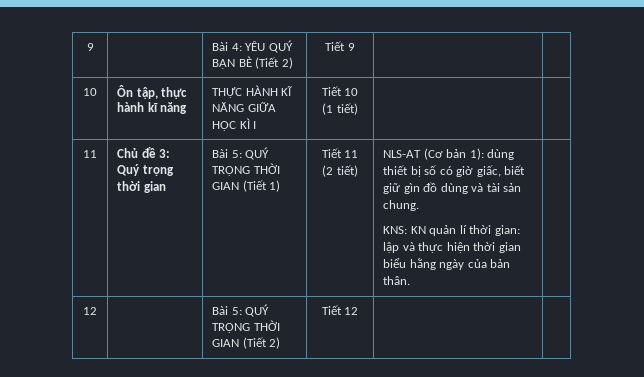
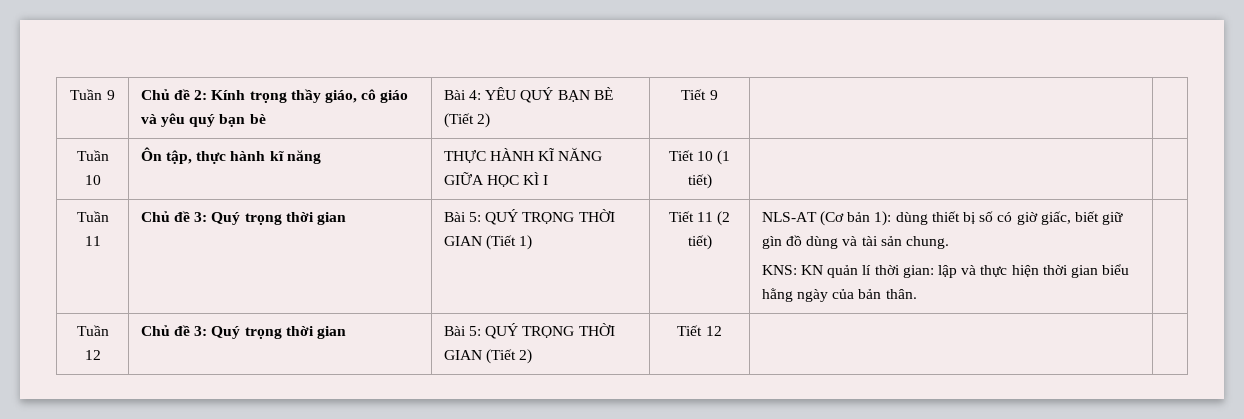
[86,43,94,51] 9 | -> [70,89,115,100] [140,89,409,103] [140,113,266,127] Tuần 9 | Chủ đề 2: Kính trọng thầy giáo, cô giáo và yêu quý bạn bè
(355, 47) none -> [76,150,109,161] Tuần
(358, 109) none -> [76,211,109,222] Tuần
[83,307,97,315] 12 | -> [76,325,109,336] [84,350,101,360] [140,325,346,339] Tuần 12 | Chủ đề 3: Quý trọng thời gian

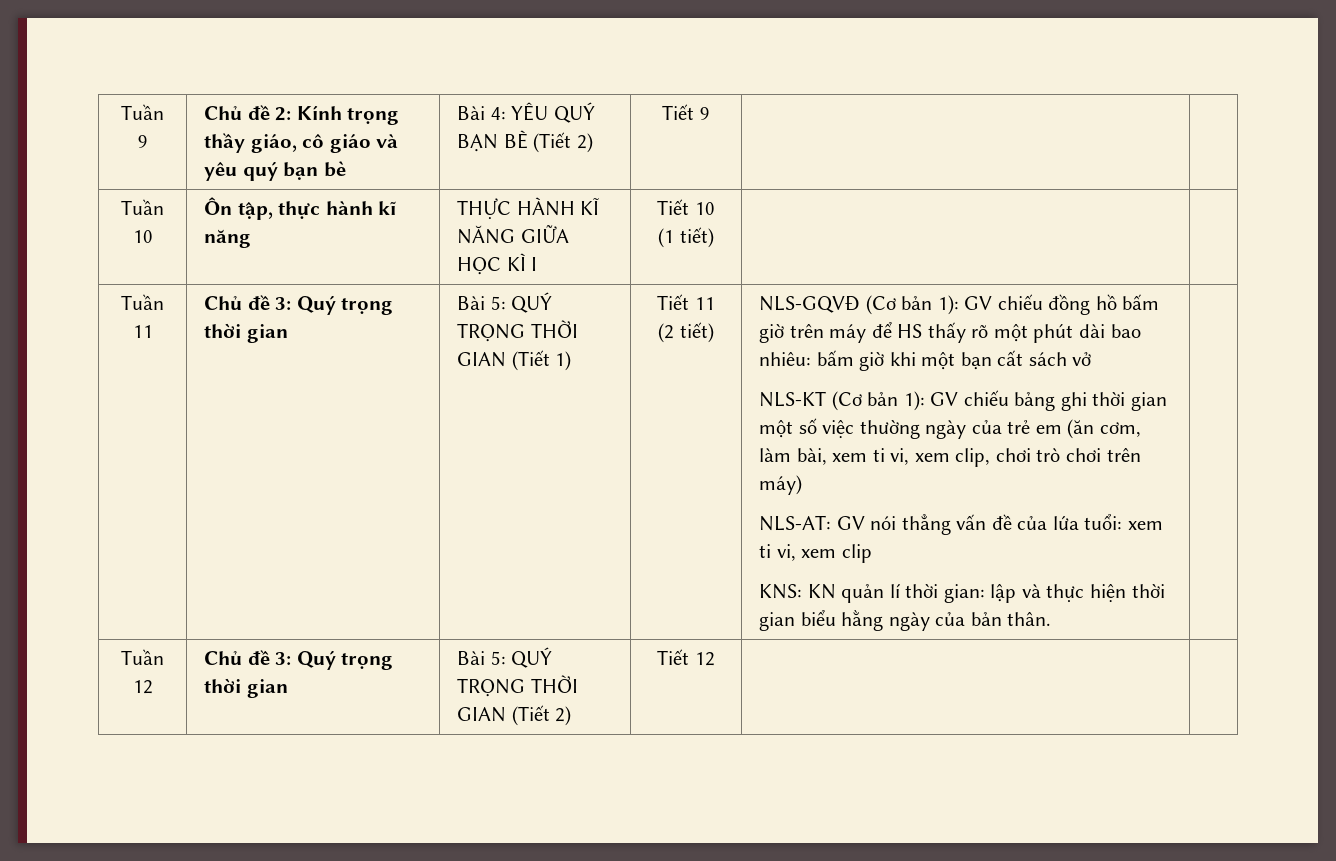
[761,211,1124,226] [761,235,949,249] NLS-AT (Cơ bản 1): dùng thiết bị số có giờ giấc, biết giữ gìn đồ dùng và tài sản chung. -> [759,294,1160,315] [759,322,1141,343] [759,350,1092,371] [759,390,1167,411] [759,418,1141,439] [759,448,1141,467] [759,475,803,495] [759,514,1163,535] [759,544,872,563] NLS-GQVĐ (Cơ bản 1): GV chiếu đồng hồ bấm giờ trên máy để HS thấy rõ một phút dài bao nhiêu: bấm giờ khi một bạn cất sách vở // NLS-KT (Cơ bản 1): GV chiếu bảng ghi thời gian một số việc thường ngày của trẻ em (ăn cơm, làm bài, xem ti vi, xem clip, chơi trò chơi trên máy) // NLS-AT: GV nói thẳng vấn đề của lứa tuổi: xem ti vi, xem clip

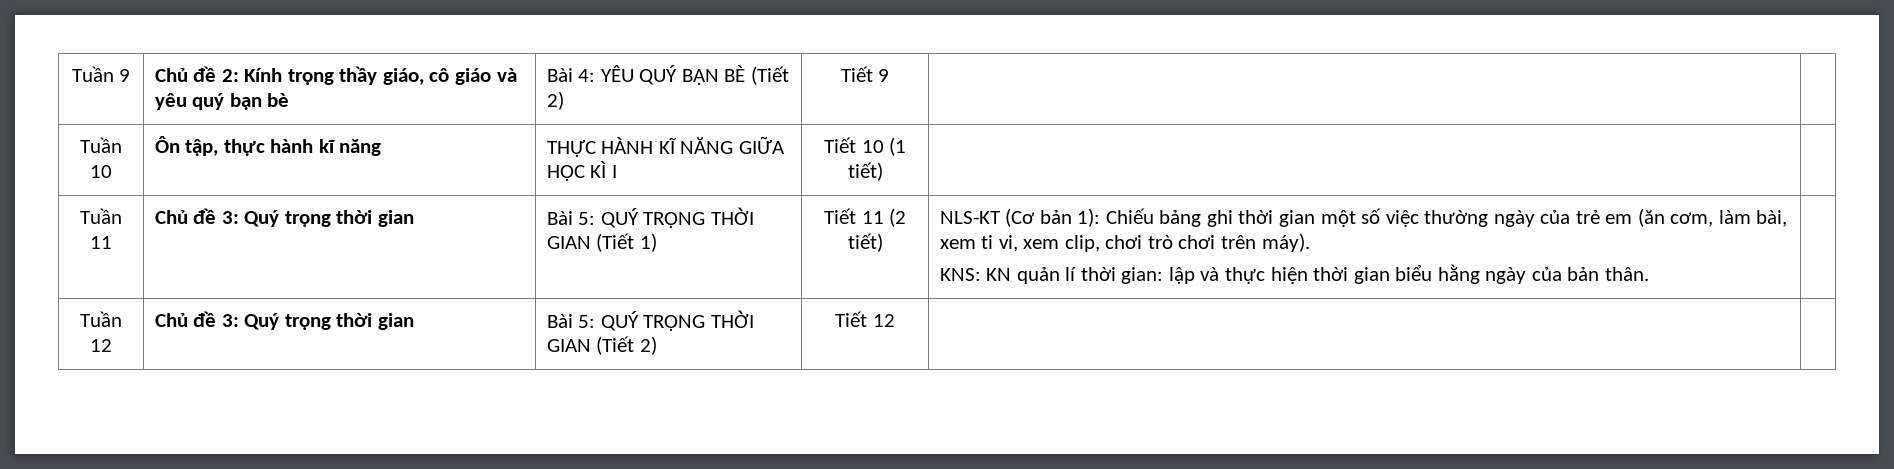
[759,294,1160,315] [759,322,1141,343] [759,350,1092,371] NLS-GQVĐ (Cơ bản 1): GV chiếu đồng hồ bấm giờ trên máy để HS thấy rõ một phút dài bao nhiêu: bấm giờ khi một bạn cất sách vở // -> (883, 242) none
[930,390,1009,406] GV chiếu -> [1105,208,1154,224] Chiếu
[759,475,803,495] [759,514,1163,535] [759,544,872,563] máy) // NLS-AT: GV nói thẳng vấn đề của lứa tuổi: xem ti vi, xem clip -> [1261,233,1310,252] máy).

